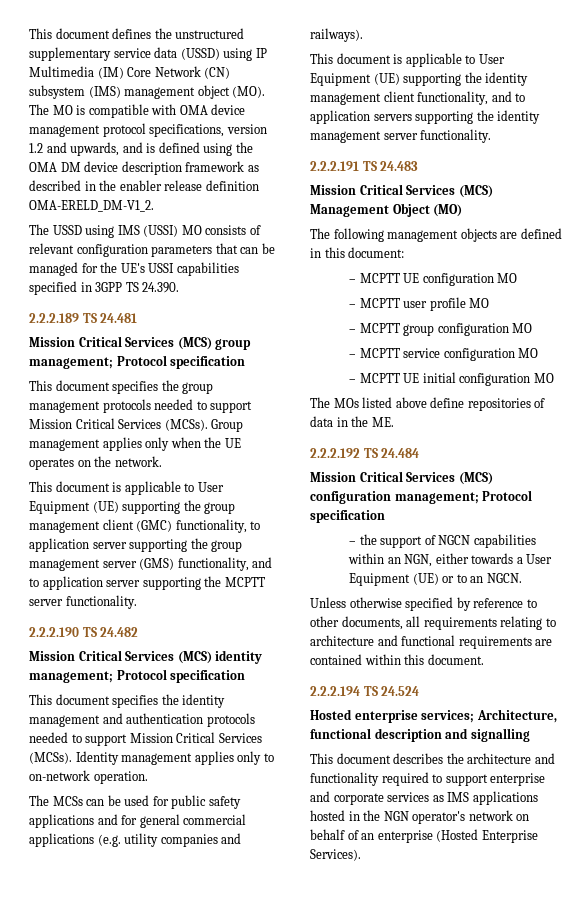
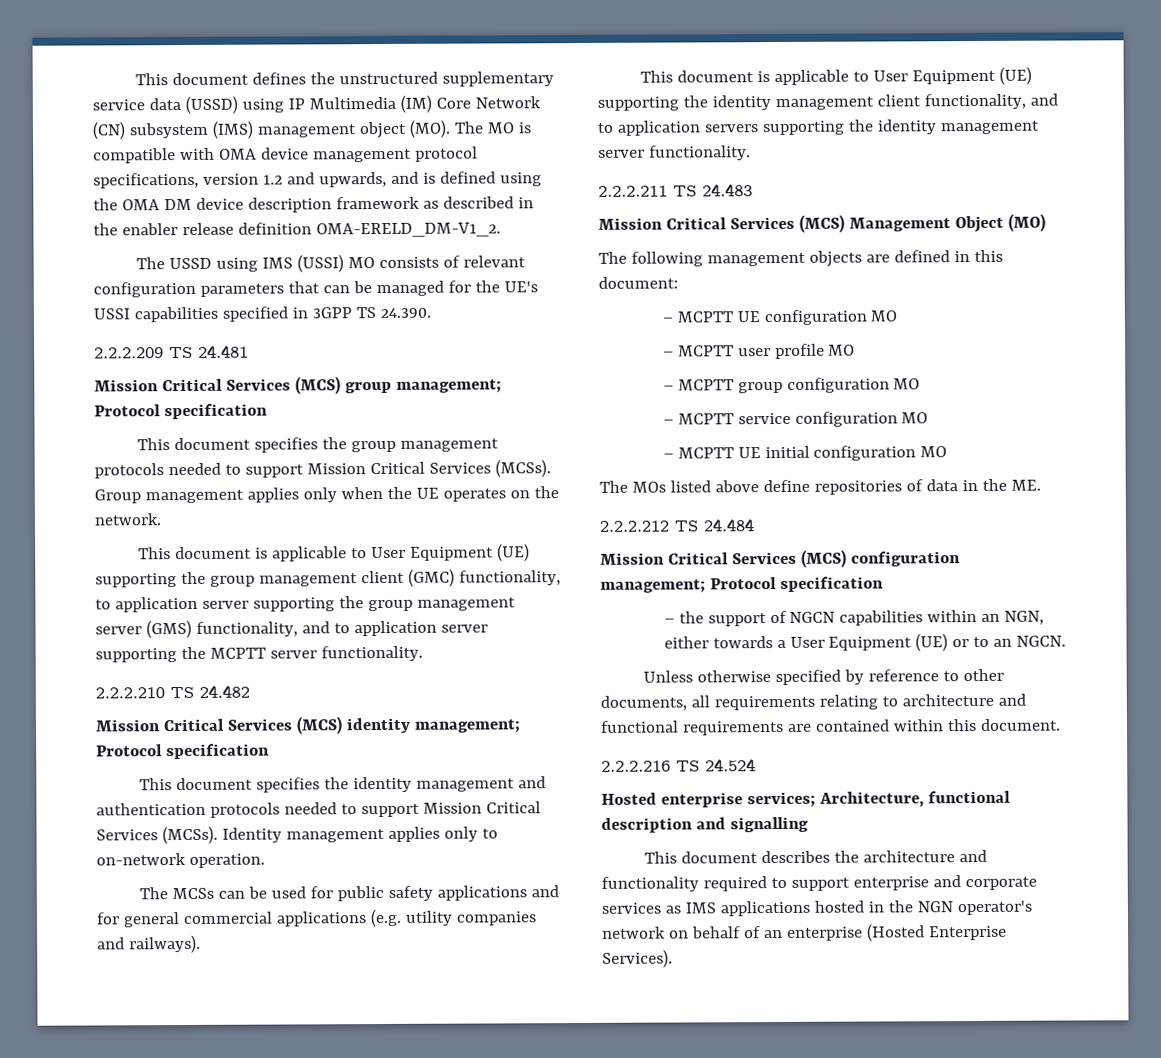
[29,313,79,323] 2.2.2.189 -> [94,347,164,359] 2.2.2.209
[29,627,79,637] 2.2.2.190 -> [95,687,165,699] 2.2.2.210
[310,161,359,171] 2.2.2.191 -> [598,185,668,197] 2.2.2.211
[310,448,360,458] 2.2.2.192 -> [599,520,670,532] 2.2.2.212
[310,686,360,696] 2.2.2.194 -> [601,760,671,772] 2.2.2.216

